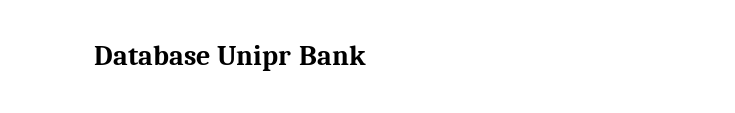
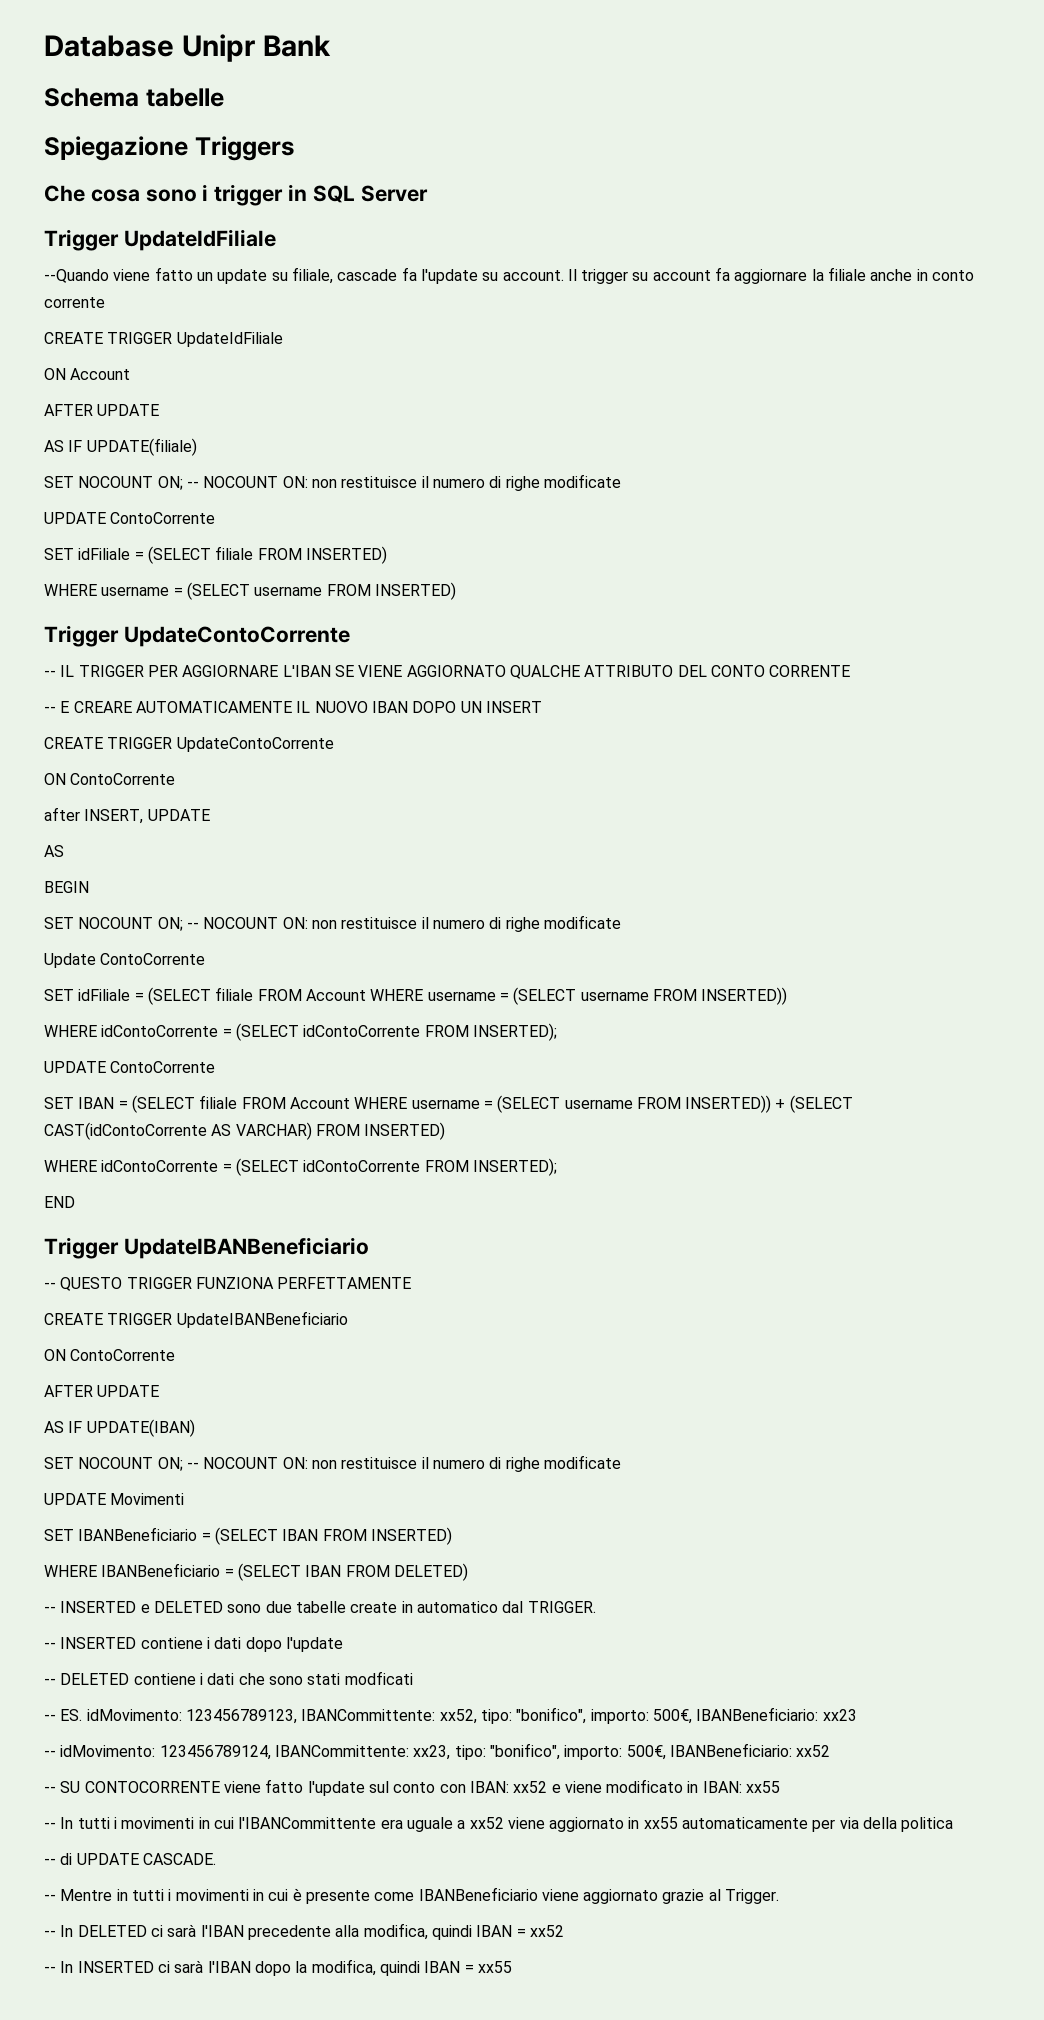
(366, 55) none -> [44,88,224,107] [44,136,294,161] [44,184,428,206] [44,229,276,251] [44,267,975,284] [44,297,105,308] [44,332,283,347] [44,368,131,380] [44,404,160,416] [44,438,197,456] [44,474,621,491] [44,512,216,524] [44,546,387,564] [44,582,456,600] [44,625,350,647] [44,665,851,679] [44,701,542,713] [44,737,334,752] [44,773,176,785] [44,807,210,824] [44,845,64,857] [44,881,89,893] [44,915,621,932] [44,953,206,968] [44,987,788,1005] [44,1023,557,1041] [44,1061,216,1073] [44,1095,853,1113] [44,1122,446,1140] [44,1158,557,1176] [44,1196,75,1208] [44,1237,369,1259] [44,1277,412,1291] [44,1311,348,1328] [44,1349,176,1361] [44,1385,160,1397] [44,1419,195,1437] [44,1455,621,1472] [44,1493,185,1505] [44,1527,452,1545] [44,1563,468,1581] [44,1601,596,1613] [44,1637,343,1652] [44,1671,413,1685] [44,1707,857,1724] [44,1743,831,1760] [44,1779,781,1796] [44,1817,954,1832] [44,1853,216,1865] [44,1887,780,1904] [44,1923,564,1940] [44,1959,512,1976] // Schema tabelle // Spiegazione Triggers // Che cosa sono i trigger in SQL Server // Trigger UpdateIdFiliale // --Quando viene fatto un update su filiale, cascade fa l'update su account. Il trigger su account fa aggiornare la filiale anche in conto corrente // CREATE TRIGGER UpdateIdFiliale // ON Account // AFTER UPDATE // AS IF UPDATE(filiale) // SET NOCOUNT ON; -- NOCOUNT ON: non restituisce il numero di righe modificate // UPDATE ContoCorrente // SET idFiliale = (SELECT filiale FROM INSERTED) // WHERE username = (SELECT username FROM INSERTED) // Trigger UpdateContoCorrente // -- IL TRIGGER PER AGGIORNARE L'IBAN SE VIENE AGGIORNATO QUALCHE ATTRIBUTO DEL CONTO CORRENTE // -- E CREARE AUTOMATICAMENTE IL NUOVO IBAN DOPO UN INSERT // CREATE TRIGGER UpdateContoCorrente // ON ContoCorrente // after INSERT, UPDATE // AS // BEGIN // SET NOCOUNT ON; -- NOCOUNT ON: non restituisce il numero di righe modificate // Update ContoCorrente // SET idFiliale = (SELECT filiale FROM Account WHERE username = (SELECT username FROM INSERTED)) // WHERE idContoCorrente = (SELECT idContoCorrente FROM INSERTED); // UPDATE ContoCorrente // SET IBAN = (SELECT filiale FROM Account WHERE username = (SELECT username FROM INSERTED)) + (SELECT CAST(idContoCorrente AS VARCHAR) FROM INSERTED) // WHERE idContoCorrente = (SELECT idContoCorrente FROM INSERTED); // END // Trigger UpdateIBANBeneficiario // -- QUESTO TRIGGER FUNZIONA PERFETTAMENTE // CREATE TRIGGER UpdateIBANBeneficiario // ON ContoCorrente // AFTER UPDATE // AS IF UPDATE(IBAN) // SET NOCOUNT ON; -- NOCOUNT ON: non restituisce il numero di righe modificate // UPDATE Movimenti // SET IBANBeneficiario = (SELECT IBAN FROM INSERTED) // WHERE IBANBeneficiario = (SELECT IBAN FROM DELETED) // -- INSERTED e DELETED sono due tabelle create in automatico dal TRIGGER. // -- INSERTED contiene i dati dopo l'update // -- DELETED contiene i dati che sono stati modficati // -- ES. idMovimento: 123456789123, IBANCommittente: xx52, tipo: "bonifico", importo: 500€, IBANBeneficiario: xx23 // -- idMovimento: 123456789124, IBANCommittente: xx23, tipo: "bonifico", importo: 500€, IBANBeneficiario: xx52 // -- SU CONTOCORRENTE viene fatto l'update sul conto con IBAN: xx52 e viene modificato in IBAN: xx55 // -- In tutti i movimenti in cui l'IBANCommittente era uguale a xx52 viene aggiornato in xx55 automaticamente per via della politica // -- di UPDATE CASCADE. // -- Mentre in tutti i movimenti in cui è presente come IBANBeneficiario viene aggiornato grazie al Trigger. // -- In DELETED ci sarà l'IBAN precedente alla modifica, quindi IBAN = xx52 // -- In INSERTED ci sarà l'IBAN dopo la modifica, quindi IBAN = xx55

